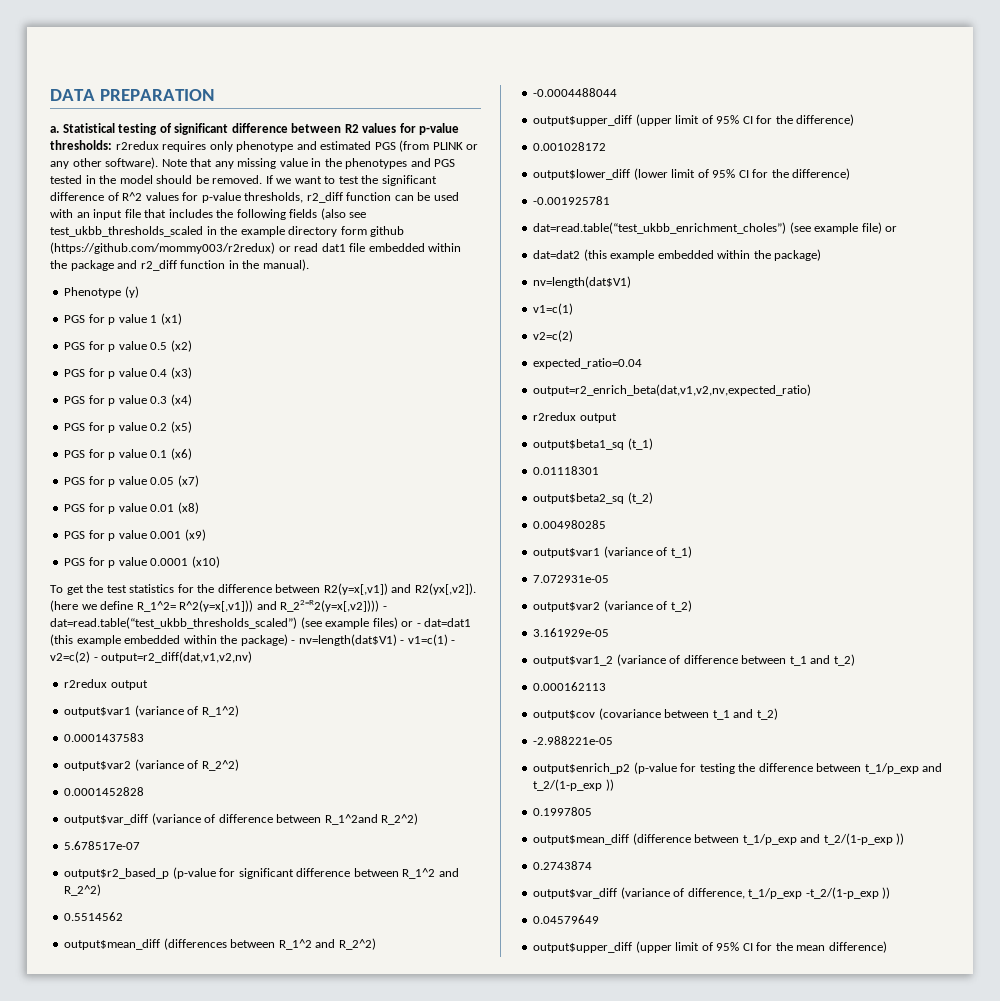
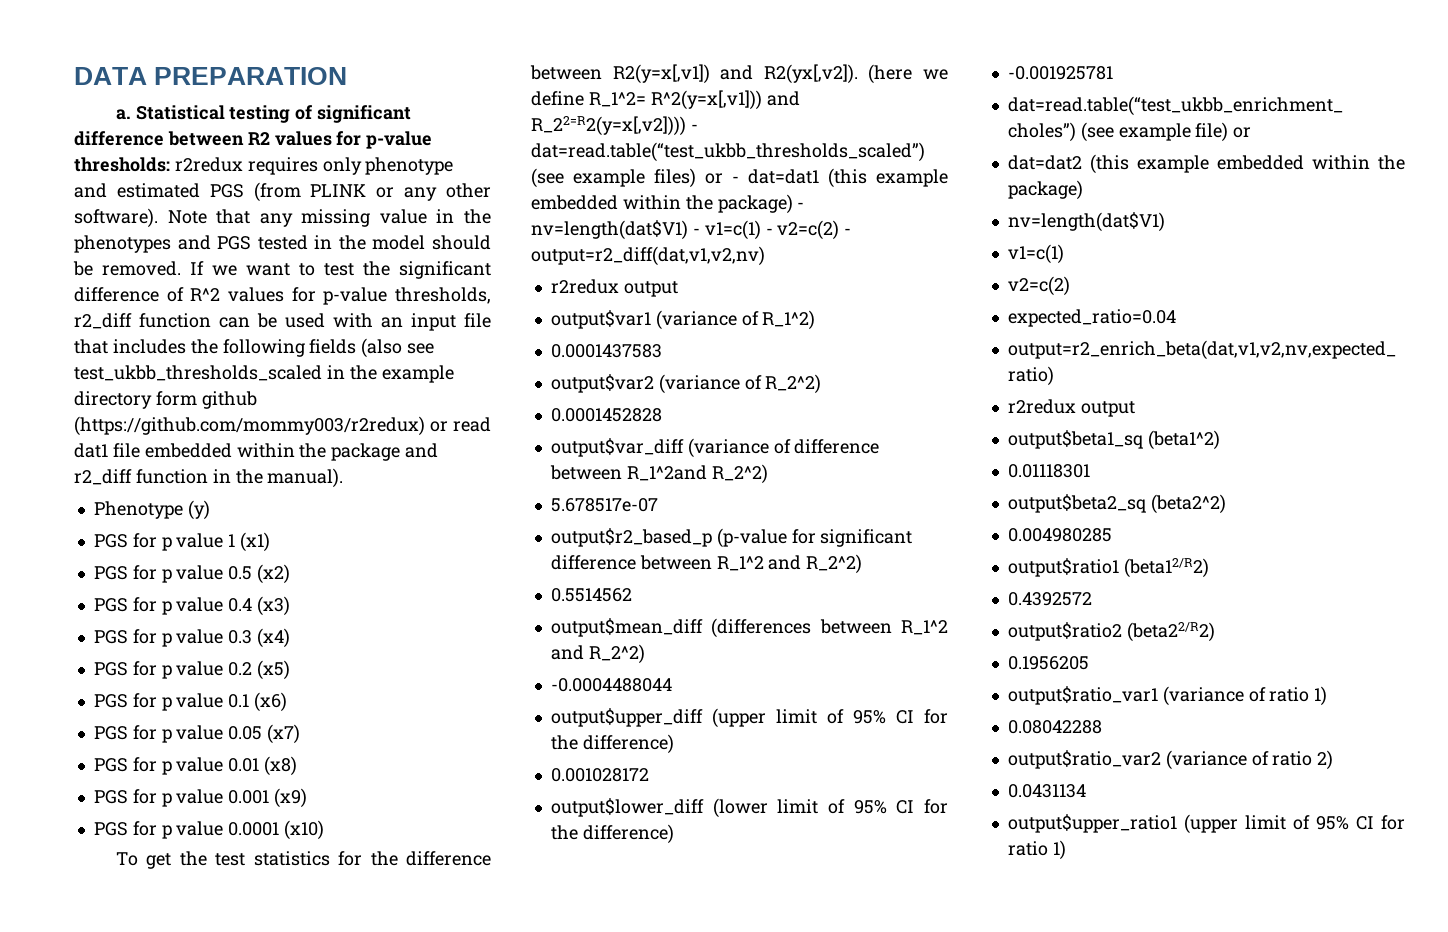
[627,438,653,450] (t_1) -> [1147,430,1220,450] (beta1^2)
[627,492,653,504] (t_2) -> [1150,494,1226,514] (beta2^2)
[533,546,692,558] [533,575,610,583] [533,600,692,612] [533,628,610,637] [533,654,855,666] [533,682,607,691] [533,708,778,720] [533,736,614,745] [533,762,943,774] [533,779,614,791] [533,807,593,816] [533,833,905,845] [533,861,593,870] [533,887,891,899] [533,915,600,924] [533,941,887,953] output$var1 (variance of t_1) // 7.072931e-05 // output$var2 (variance of t_2) // 3.161929e-05 // output$var1_2 (variance of difference between t_1 and t_2) // 0.000162113 // output$cov (covariance between t_1 and t_2) // -2.988221e-05 // output$enrich_p2 (p-value for testing the difference between t_1/p_exp and t_2/(1-p_exp )) // 0.1997805 // output$mean_diff (difference between t_1/p_exp and t_2/(1-p_exp )) // 0.2743874 // output$var_diff (variance of difference, t_1/p_exp -t_2/(1-p_exp )) // 0.04579649 // output$upper_diff (upper limit of 95% CI for the mean difference) -> [1007,558,1209,578] [1007,592,1092,606] [1007,622,1215,642] [1007,656,1089,670] [1007,686,1328,706] [1007,720,1102,734] [1007,750,1334,770] [1007,784,1086,798] [1007,814,1405,834] [1007,840,1066,860] output$ratio1 (beta12/R2) // 0.4392572 // output$ratio2 (beta22/R2) // 0.1956205 // output$ratio_var1 (variance of ratio 1) // 0.08042288 // output$ratio_var2 (variance of ratio 2) // 0.0431134 // output$upper_ratio1 (upper limit of 95% CI for ratio 1)

